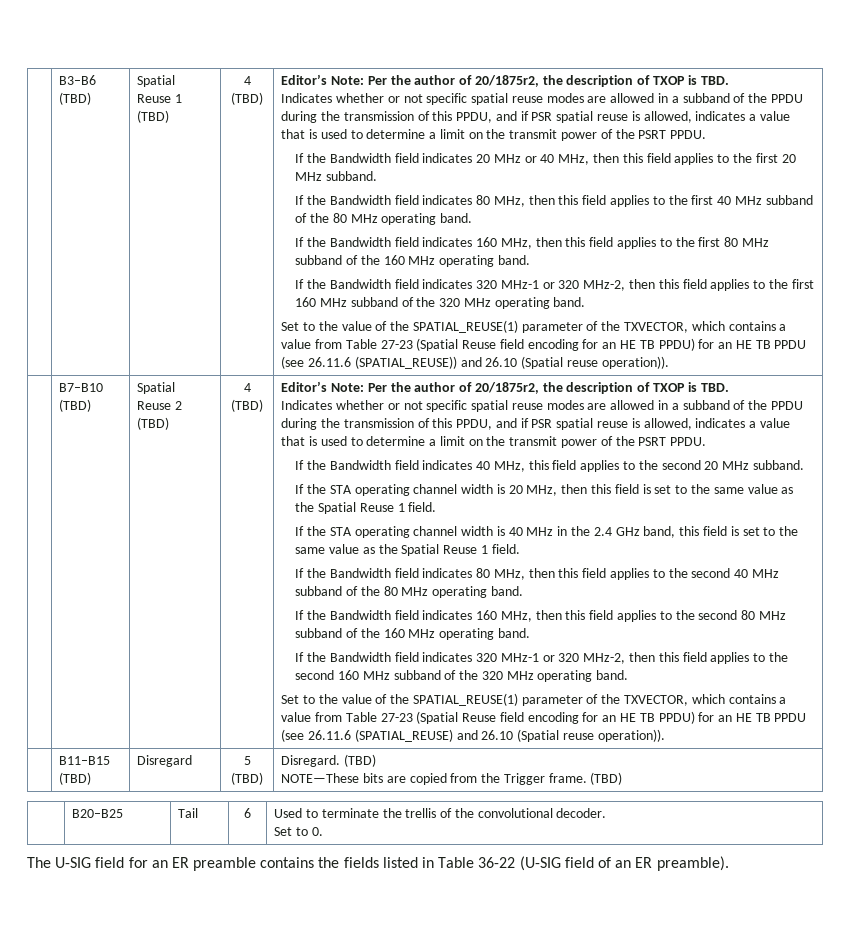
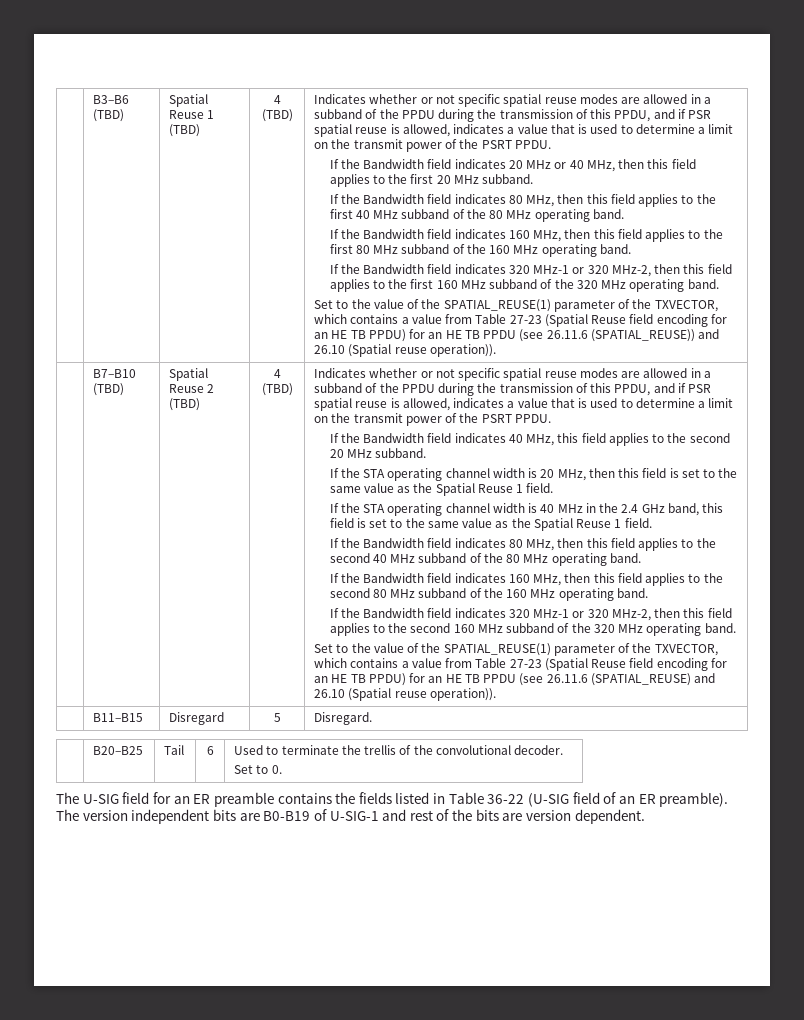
[281,74,729,87] Editor’s Note: Per the author of 20/1875r2, the description of TXOP is TBD. // -> (293, 115) none
[281,381,729,394] Editor’s Note: Per the author of 20/1875r2, the description of TXOP is TBD. // -> (293, 389) none
[59,772,92,785] (TBD) -> (144, 717) none
[231,772,263,785] (TBD) -> (281, 717) none
[344,754,377,767] [281,772,623,785] (TBD) // NOTE—These bits are copied from the Trigger frame. (TBD) -> (373, 718) none
(729, 863) none -> [56,809,645,824] The version independent bits are B0-B19 of U-SIG-1 and rest of the bits are version dependent.

